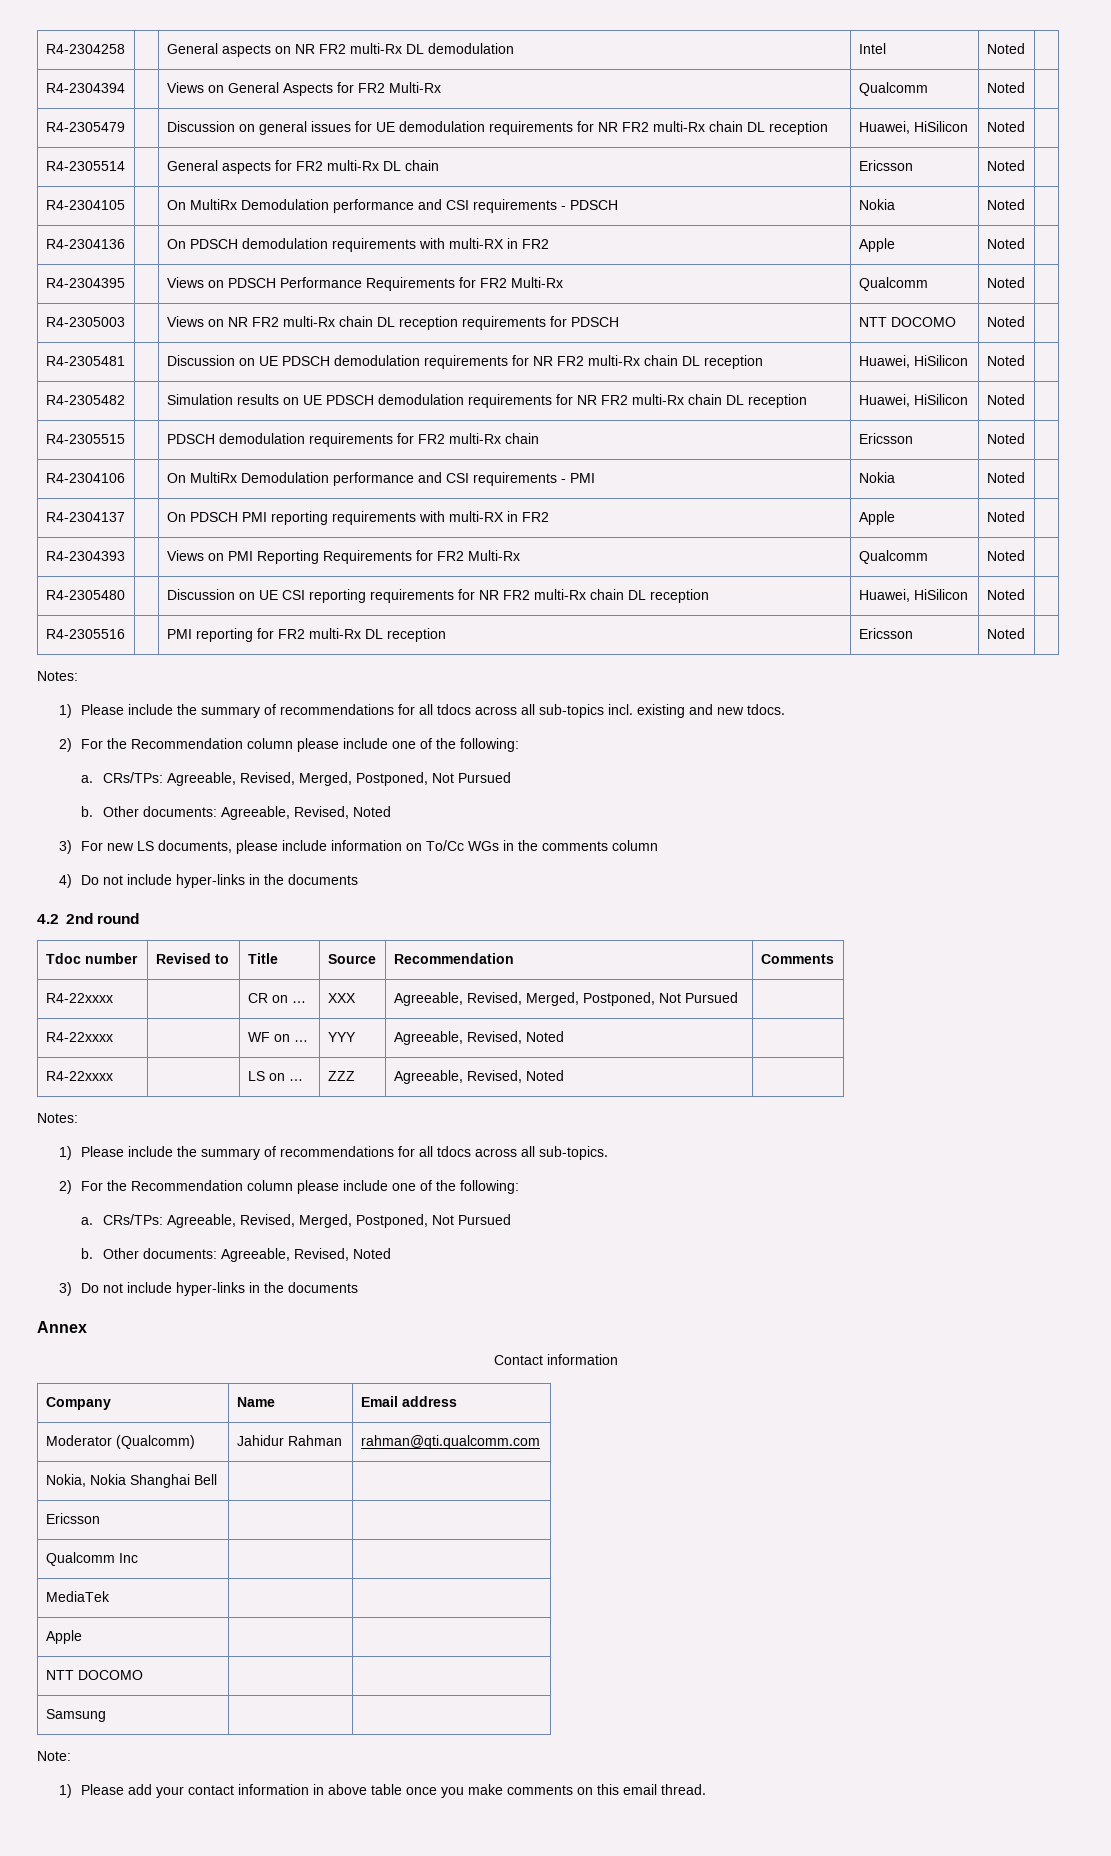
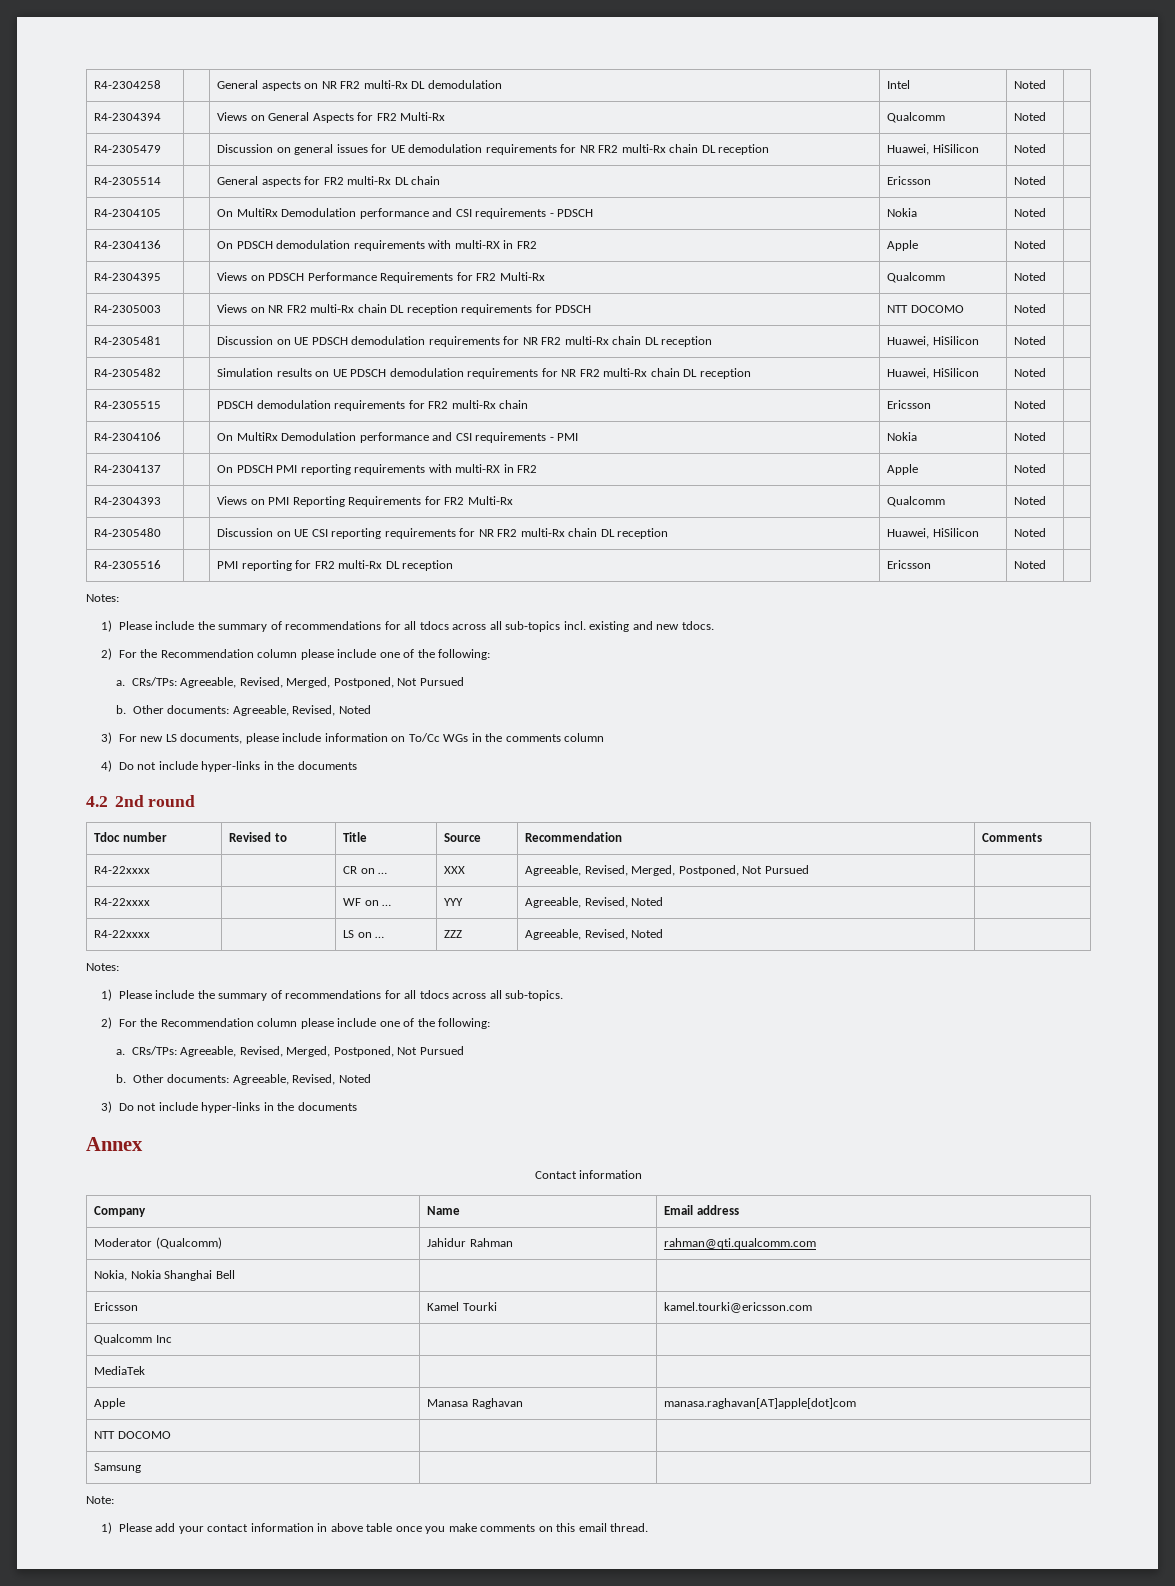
(100, 1518) | -> [427,1302,497,1311] [664,1302,813,1313] Kamel Tourki | kamel.tourki@ericsson.com
(82, 1637) | -> [427,1398,523,1409] [664,1398,857,1409] Manasa Raghavan | manasa.raghavan[AT]apple[dot]com

